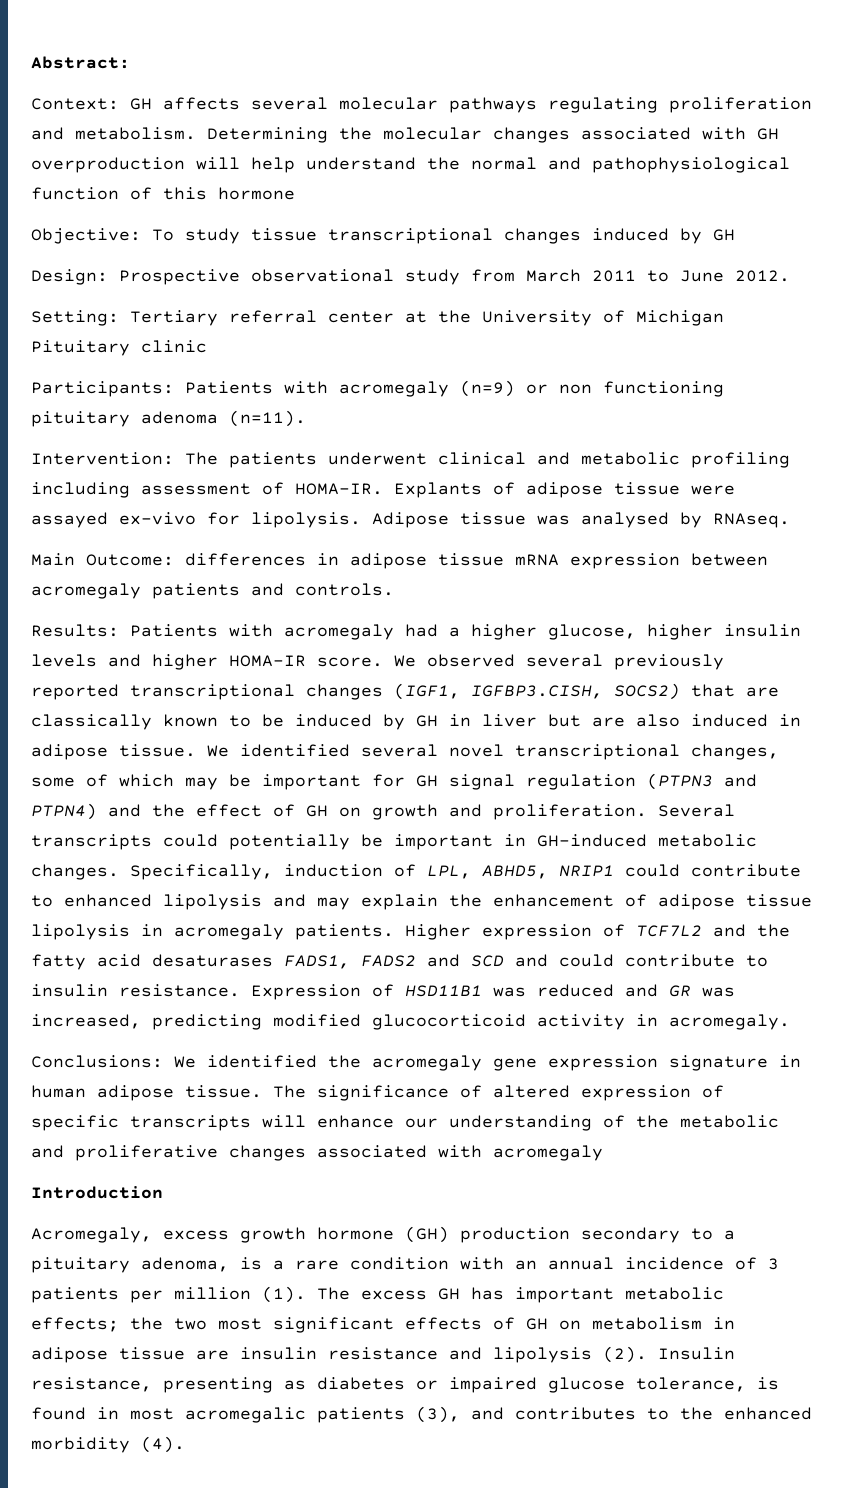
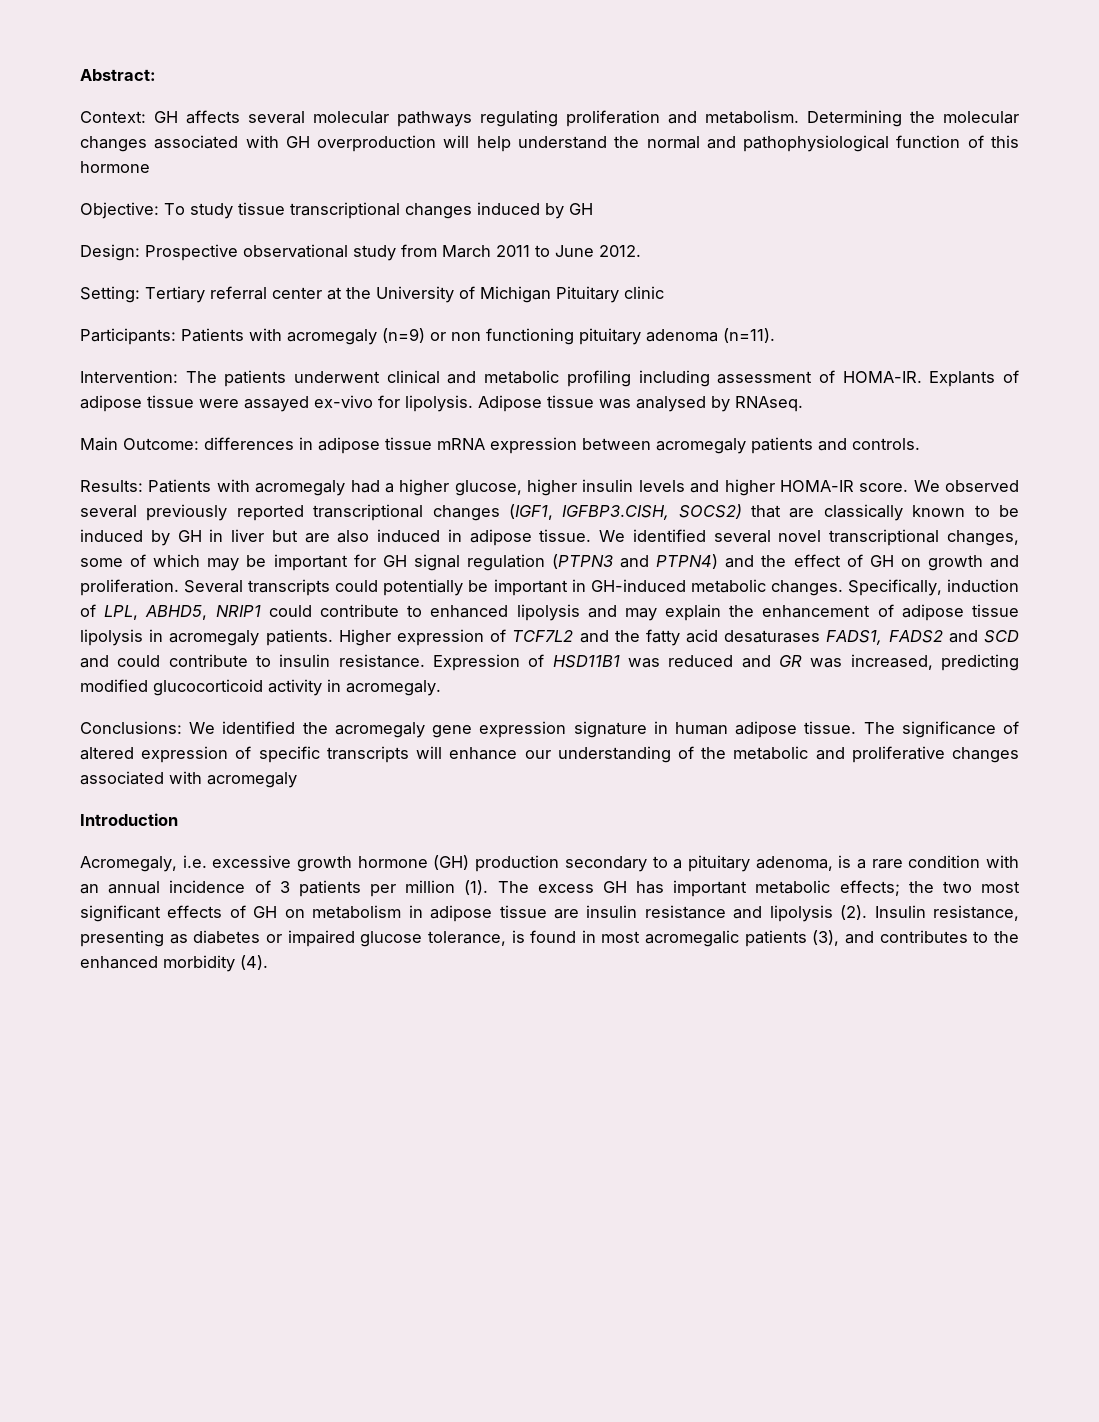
[163,1230,229,1240] excess -> [182,855,292,868] i.e. excessive

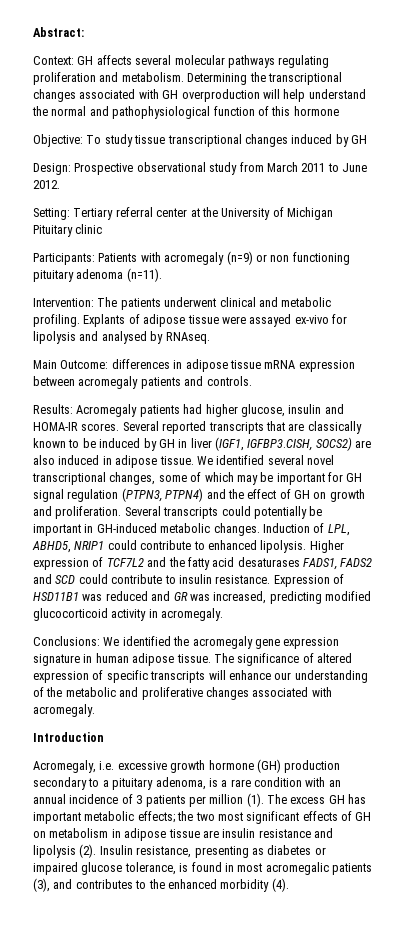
[943,111,1019,124] molecular -> [267,72,342,85] transcriptional
[566,370,922,387] profiling including assessment of HOMA-IR. -> [33,314,80,327] profiling.
[405,395,631,412] lipolysis. Adipose tissue was -> [33,331,99,344] lipolysis and
[148,479,1019,496] [80,504,742,521] Patients with acromegaly had a higher glucose, higher insulin levels and higher HOMA-IR score. We observed several previously reported transcriptional changes (IGF1, IGFBP3.CISH, SOCS2) -> [76,404,344,417] [33,421,264,434] Acromegaly patients had higher glucose, insulin and HOMA-IR scores. Several reported transcripts
[271,530,298,542] but -> [215,437,352,451] (IGF1, IGFBP3.CISH, SOCS2)
[552,554,650,569] (PTPN3 and -> [121,488,162,502] (PTPN3,
[847,579,1019,596] Specifically, induction -> [262,523,310,533] Induction
[516,604,1019,621] [80,629,333,646] lipolysis and may explain the enhancement of adipose tissue lipolysis in acromegaly patients. -> [260,540,307,553] lipolysis.
[80,655,109,668] and -> (76, 579) none
[207,772,297,788] acromegaly -> [33,704,95,717] acromegaly.

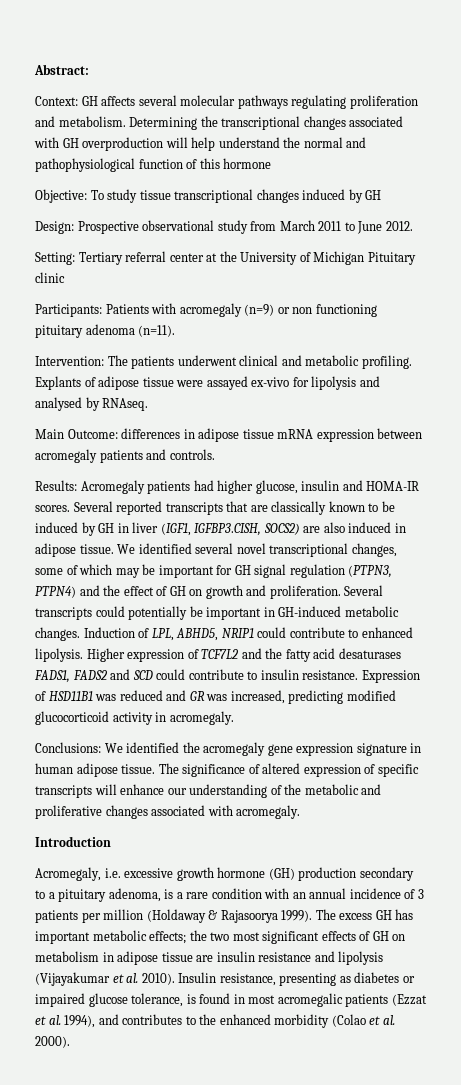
[246,793,264,807] (1). -> [146,909,313,923] (Holdaway & Rajasoorya 1999).
[79,844,97,858] (2). -> [35,972,175,986] (Vijayakumar et al. 2010).
[33,878,50,892] (3), -> [391,994,427,1006] [35,1015,96,1028] (Ezzat et al. 1994),
[271,878,289,892] (4). -> [331,1014,395,1027] [35,1036,70,1048] (Colao et al. 2000).

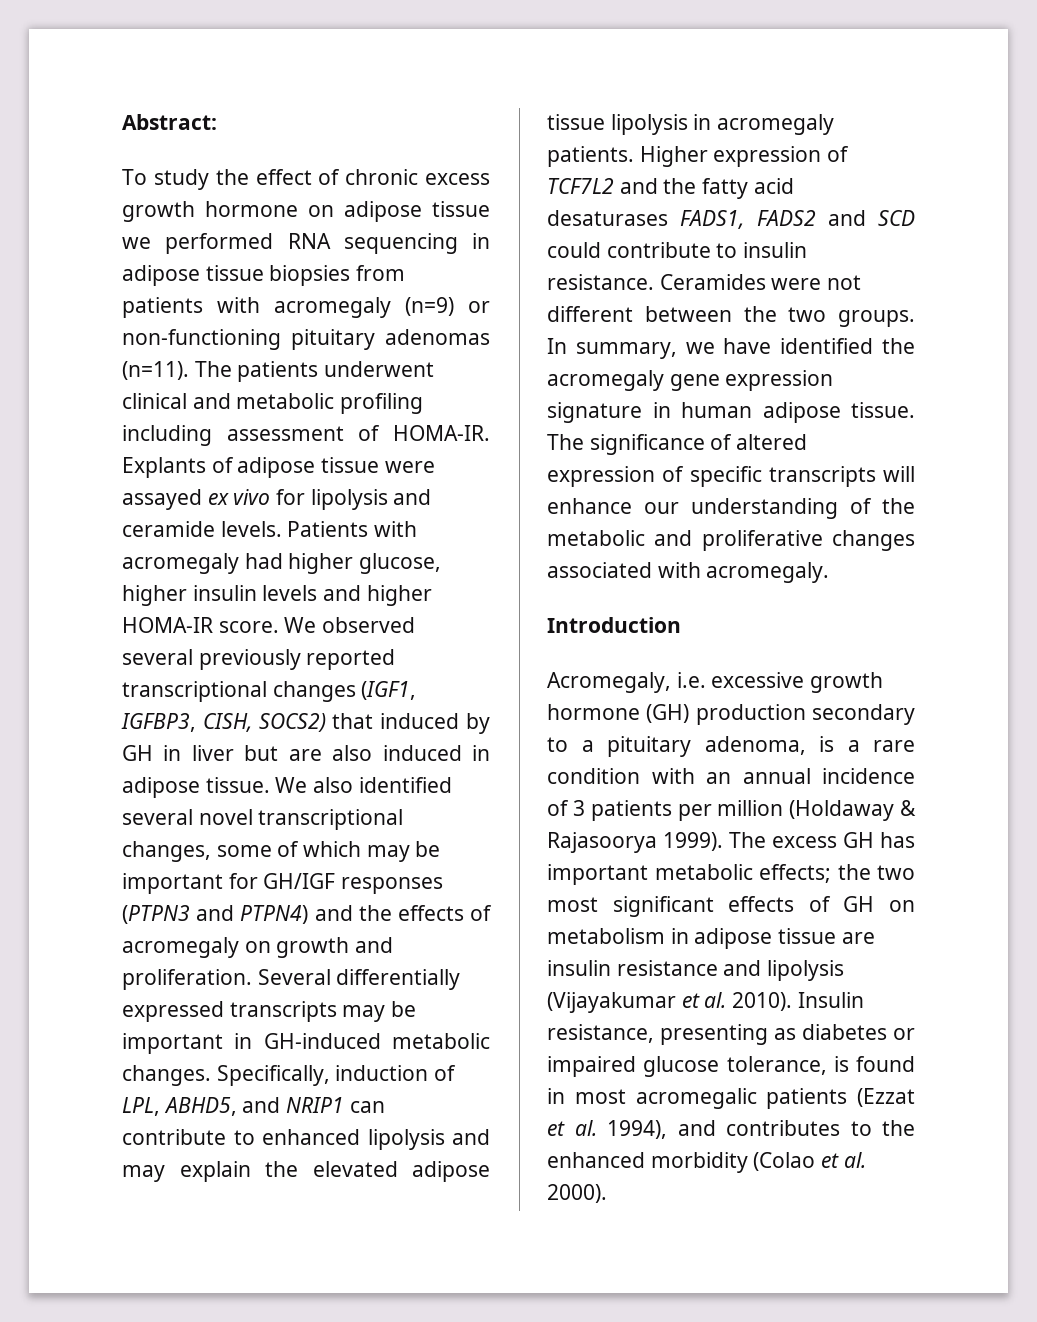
[35,95,418,109] [35,116,404,130] [34,137,367,151] [35,158,272,172] [35,189,382,203] [35,220,413,234] [35,251,416,265] [35,272,65,283] [35,303,377,317] [35,324,135,338] Context: GH affects several molecular pathways regulating proliferation and metabolism. Determining the transcriptional changes associated with GH overproduction will help understand the normal and pathophysiological function of this hormone // Objective: To study tissue transcriptional changes induced by GH // Design: Prospective observational study from March 2011 to June 2012. // Setting: Tertiary referral center at the University of Michigan Pituitary clinic // Participants: Patients with acromegaly (n=9) or non functioning pituitary adenoma -> [122,169,491,190] [122,201,490,222] [122,233,490,254] [122,265,406,286] [122,297,490,318] [122,329,490,350] To study the effect of chronic excess growth hormone on adipose tissue we performed RNA sequencing in adipose tissue biopsies from patients with acromegaly (n=9) or non-functioning pituitary adenomas
[35,356,104,366] // Intervention: -> (189, 370) none
[361,355,412,369] profiling. -> [340,393,424,414] [122,425,491,446] profiling including assessment of HOMA-IR.
[251,377,290,387] ex-vivo -> [207,489,271,505] ex vivo
[35,397,149,411] [35,428,423,442] [35,449,215,463] [35,480,420,494] [35,501,395,515] analysed by RNAseq. // Main Outcome: differences in adipose tissue mRNA expression between acromegaly patients and controls. // Results: Acromegaly patients had higher glucose, insulin and HOMA-IR scores. Several reported transcripts that are classically known to be -> [122,521,418,537] [122,553,442,574] [122,585,432,606] [122,617,416,633] [122,649,396,670] [122,681,417,702] [121,713,374,732] ceramide levels. Patients with acromegaly had higher glucose, higher insulin levels and higher HOMA-IR score. We observed several previously reported transcriptional changes (IGF1, IGFBP3, CISH, SOCS2) that
[160,523,300,536] (IGF1, IGFBP3.CISH, SOCS2) -> [244,745,279,761] but
(136, 549) none -> [313,777,354,793] also
[234,564,393,578] [35,585,186,598] GH signal regulation (PTPN3, PTPN4) and the effect of GH -> [263,873,444,894] [122,905,492,924] [122,937,239,958] GH/IGF responses (PTPN3 and PTPN4) and the effects of acromegaly
[35,606,188,620] transcripts could potentially -> [336,969,461,990] [122,1001,386,1022] differentially expressed transcripts may
[83,627,135,638] Induction -> [216,1065,429,1086] Specifically, induction
[221,627,413,638] [35,648,83,662] NRIP1 could contribute to enhanced lipolysis. -> [242,1097,385,1113] [122,1129,490,1150] [122,1161,490,1182] [547,114,835,135] [547,146,634,167] and NRIP1 can contribute to enhanced lipolysis and may explain the elevated adipose tissue lipolysis in acromegaly patients.
[361,670,420,683] [35,690,396,704] [35,711,234,725] [35,742,123,753] Expression of HSD11B1 was reduced and GR was increased, predicting modified glucocorticoid activity in acromegaly. // Conclusions: We -> [659,274,862,290] [547,306,915,327] [547,338,772,359] Ceramides were not different between the two groups. In summary, we have

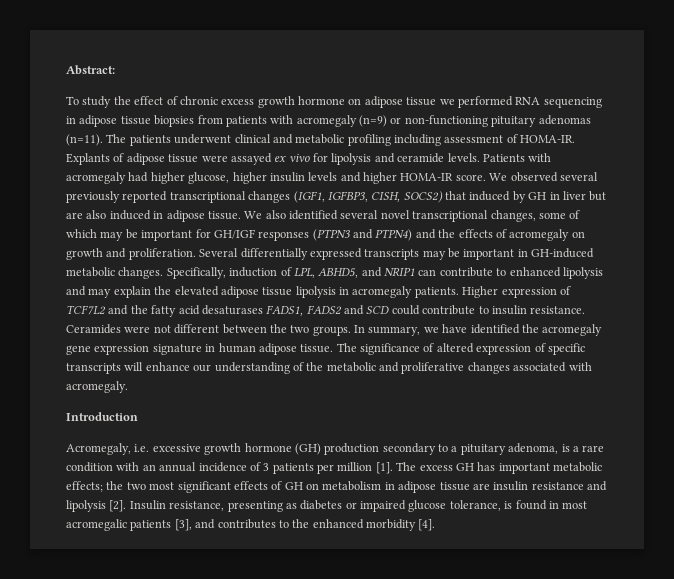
[789,800,916,821] [547,832,723,853] (Holdaway & Rajasoorya 1999). -> [375,462,393,474] [1].
[547,992,793,1013] (Vijayakumar et al. 2010). -> [109,500,127,512] [2].
[857,1088,915,1107] [547,1120,667,1139] (Ezzat et al. 1994), -> [174,519,192,531] [3],
[753,1152,866,1171] [547,1184,607,1203] (Colao et al. 2000). -> [418,519,436,531] [4].

